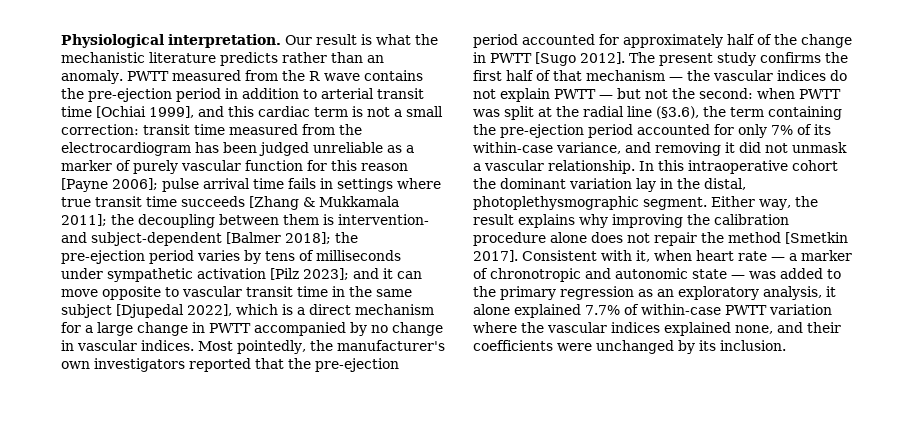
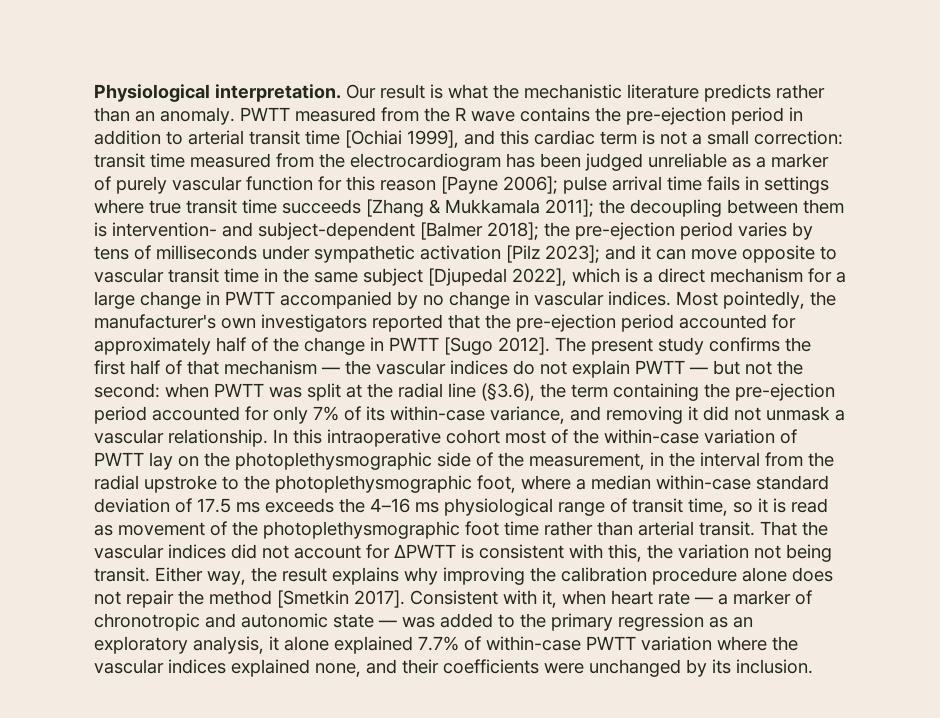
[473,178,746,192] [473,196,707,210] the dominant variation lay in the distal, photoplethysmographic segment. -> [505,429,797,444] [94,452,834,470] [94,475,829,493] [94,498,828,516] [94,521,828,539] [94,544,832,562] [94,567,150,582] most of the within-case variation of PWTT lay on the photoplethysmographic side of the measurement, in the interval from the radial upstroke to the photoplethysmographic foot, where a median within-case standard deviation of 17.5 ms exceeds the 4–16 ms physiological range of transit time, so it is read as movement of the photoplethysmographic foot time rather than arterial transit. That the vascular indices did not account for ΔPWTT is consistent with this, the variation not being transit.

